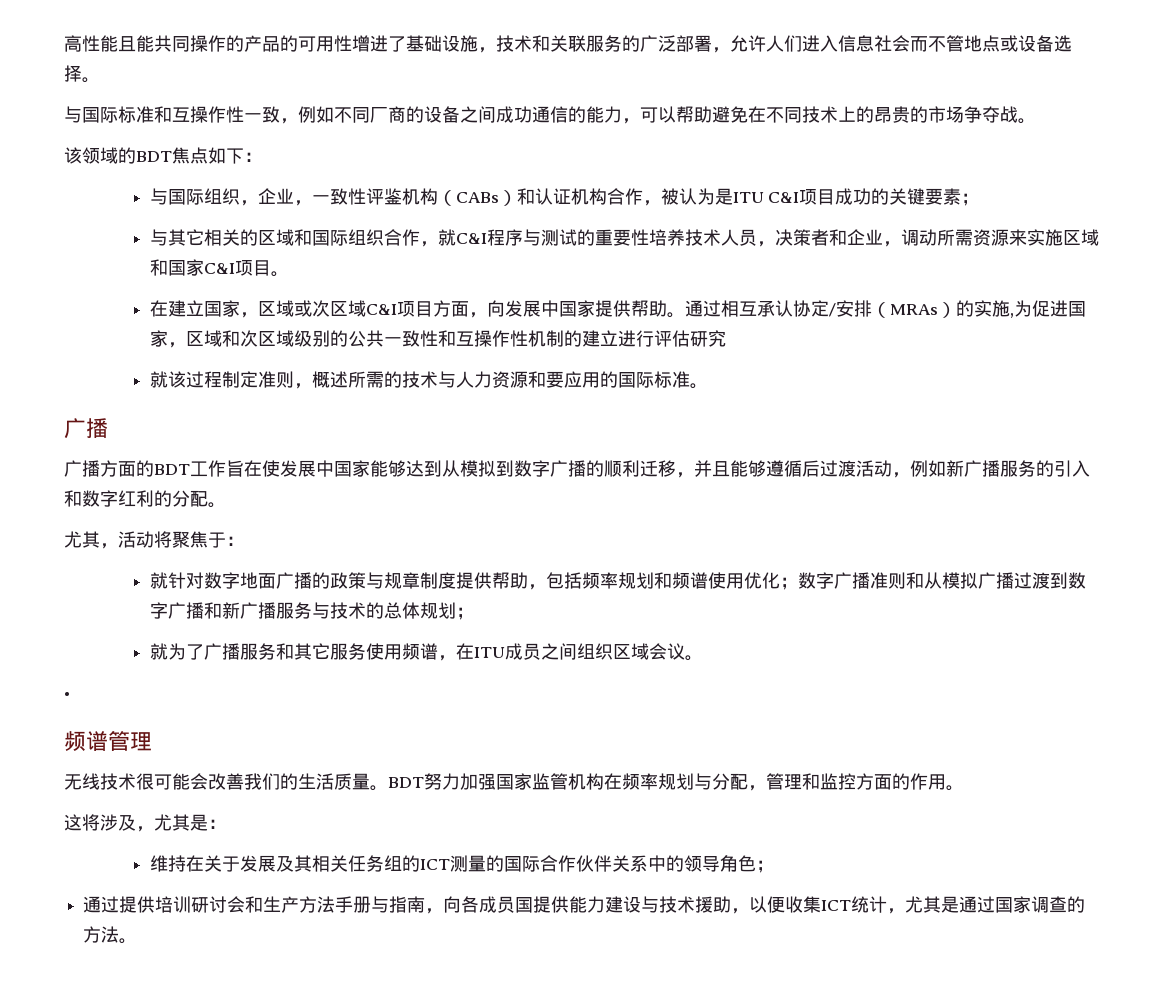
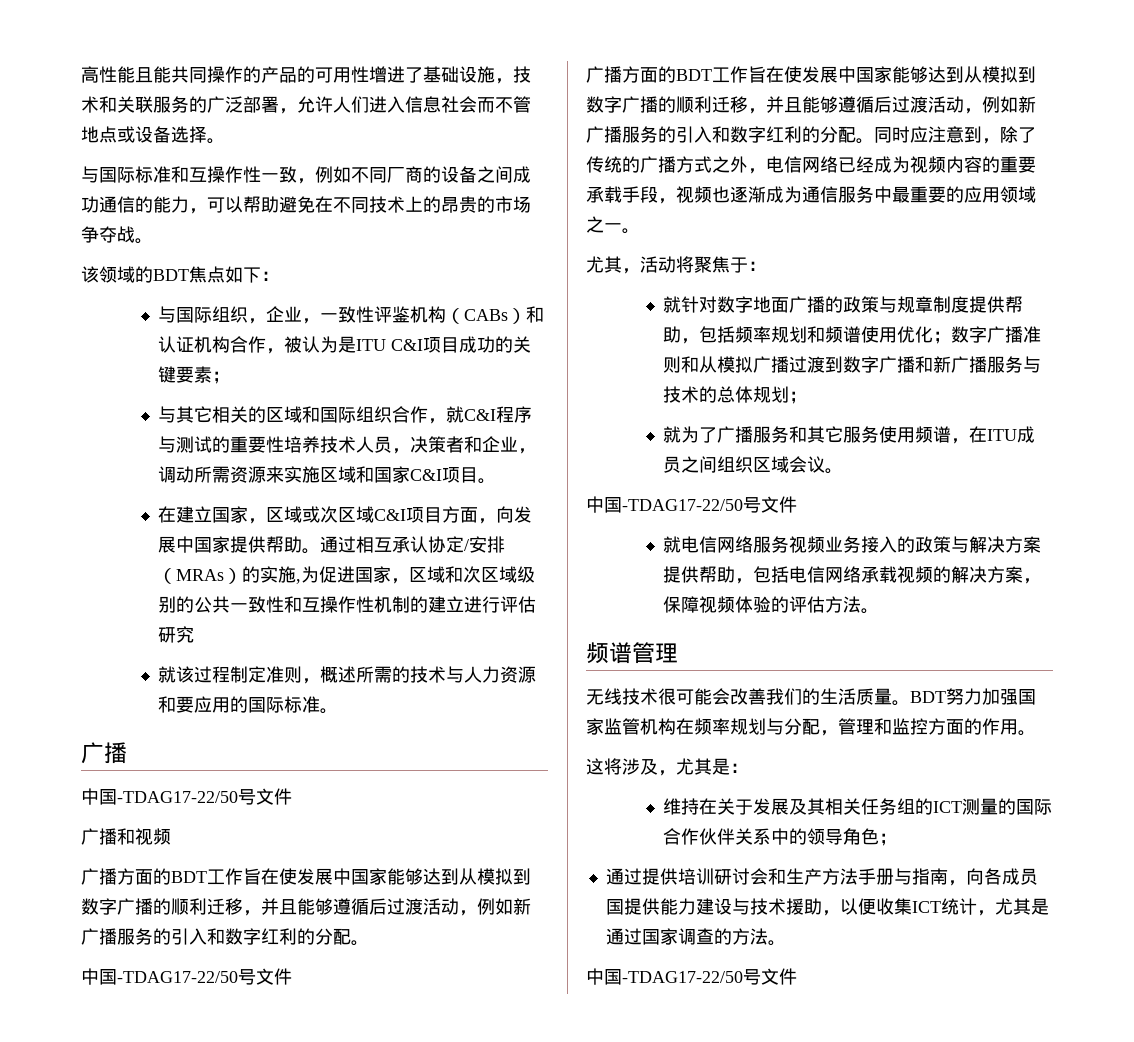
(108, 428) none -> [81,788,292,805] [81,828,171,845] // 中国-TDAG17-22/50号文件 // 广播和视频
(226, 505) none -> [81,968,292,985] [586,66,1036,83] [586,96,1036,114] [586,126,1036,144] [586,156,1036,174] [586,186,1036,204] [586,216,640,234] // 中国-TDAG17-22/50号文件 // 广播方面的BDT工作旨在使发展中国家能够达到从模拟到数字广播的顺利迁移，并且能够遵循后过渡活动，例如新广播服务的引入和数字红利的分配。同时应注意到，除了传统的广播方式之外，电信网络已经成为视频内容的重要承载手段，视频也逐渐成为通信服务中最重要的应用领域之一。
[64,692,70,699] • -> [586,496,797,513] [663,536,1042,553] [663,566,1042,584] [663,596,880,614] 中国-TDAG17-22/50号文件 // 就电信网络服务视频业务接入的政策与解决方案提供帮助，包括电信网络承载视频的解决方案，保障视频体验的评估方法。
(138, 941) none -> [586,968,797,985] // 中国-TDAG17-22/50号文件

